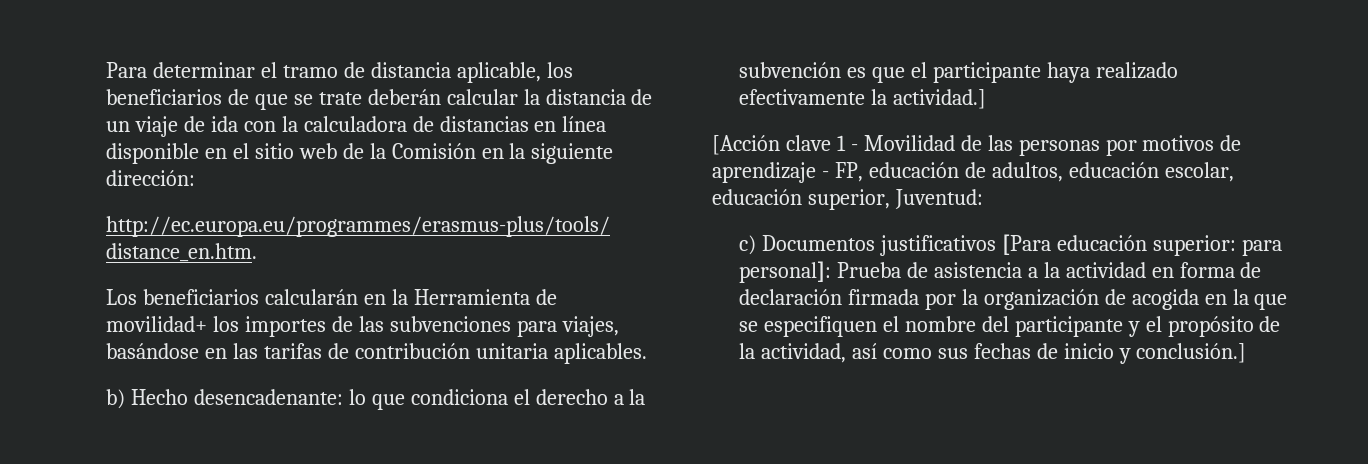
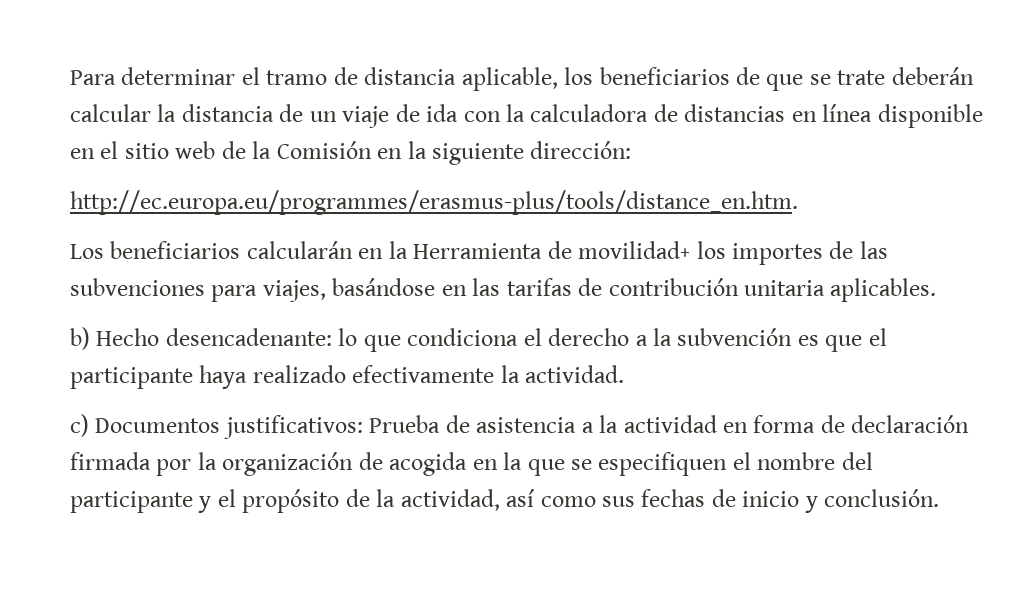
[892,89,986,109] [712,135,1242,156] [712,162,1234,183] [712,189,983,210] [738,234,1282,256] [738,261,831,283] actividad.] // [Acción clave 1 - Movilidad de las personas por motivos de aprendizaje - FP, educación de adultos, educación escolar, educación superior, Juventud: // c) Documentos justificativos [Para educación superior: para personal]: -> [525,365,625,383] [69,414,363,439] actividad. // c) Documentos justificativos:
[1136,343,1247,363] conclusión.] -> [824,489,940,507] conclusión.

